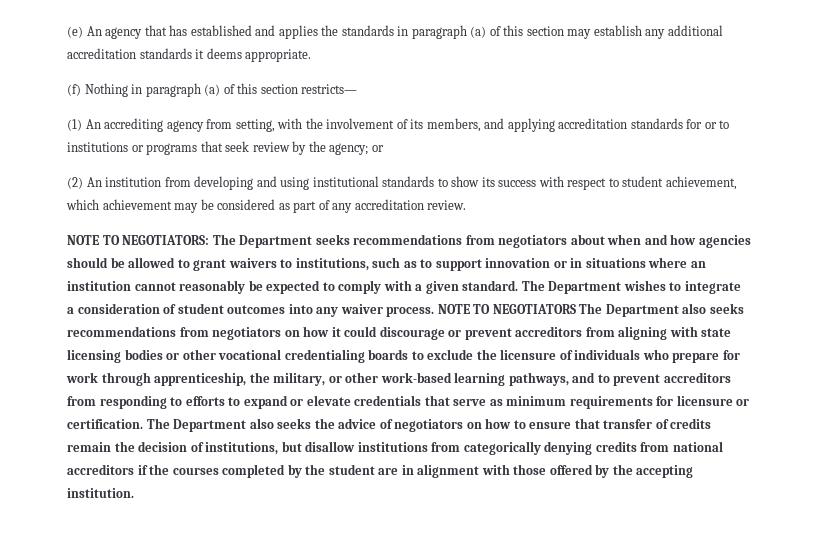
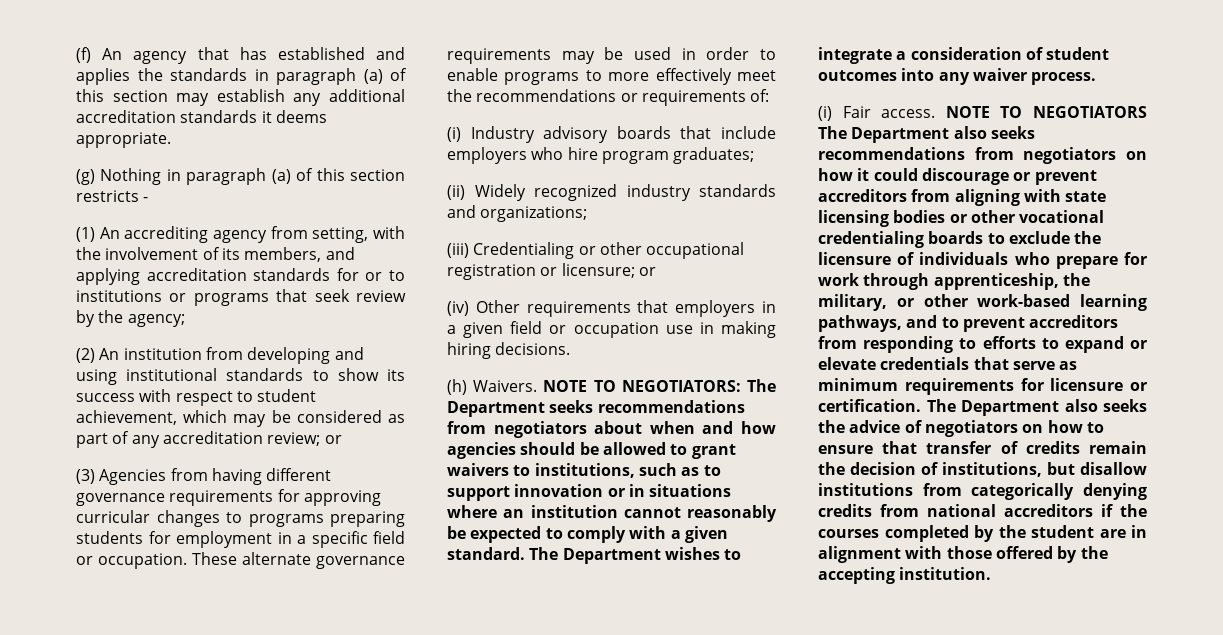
[67,26,83,38] (e) -> [76,47,91,63] (f)
[67,84,81,96] (f) -> [76,169,95,185] (g)
[301,84,358,94] restricts— -> [76,190,149,202] restricts -
[371,145,384,152] or -> (185, 320) none
[102,199,172,210] achievement -> (228, 416) none
[427,200,467,210] review. // -> [267,432,342,446] [76,468,332,485] [76,489,381,506] [76,510,405,527] [76,531,405,548] [76,552,405,569] [447,47,776,64] [447,68,776,85] [447,89,770,106] [447,126,776,143] [447,147,755,164] [447,184,776,201] [447,205,588,222] [447,242,745,259] [447,263,656,280] [447,300,776,317] [447,321,776,338] [447,342,571,359] [447,379,538,395] review; or // (3) Agencies from having different governance requirements for approving curricular changes to programs preparing students for employment in a specific field or occupation. These alternate governance requirements may be used in order to enable programs to more effectively meet the recommendations or requirements of: // (i) Industry advisory boards that include employers who hire program graduates; // (ii) Widely recognized industry standards and organizations; // (iii) Credentialing or other occupational registration or licensure; or // (iv) Other requirements that employers in a given field or occupation use in making hiring decisions. // (h) Waivers.
(435, 312) none -> [818,106,936,121] // (i) Fair access.

